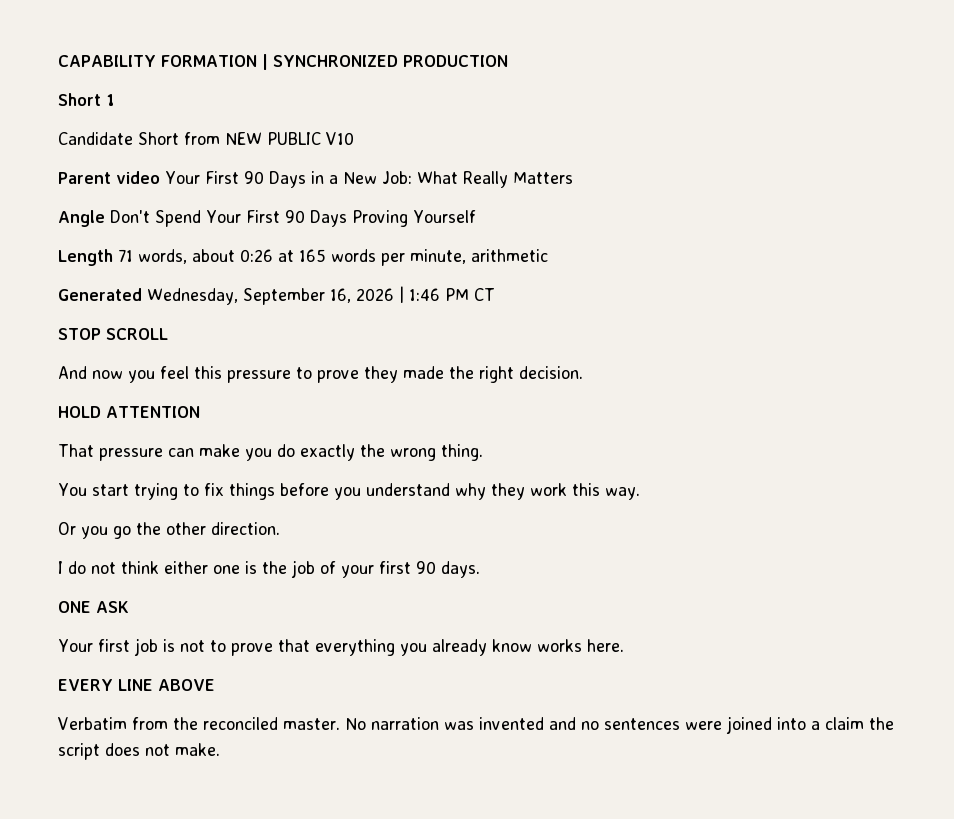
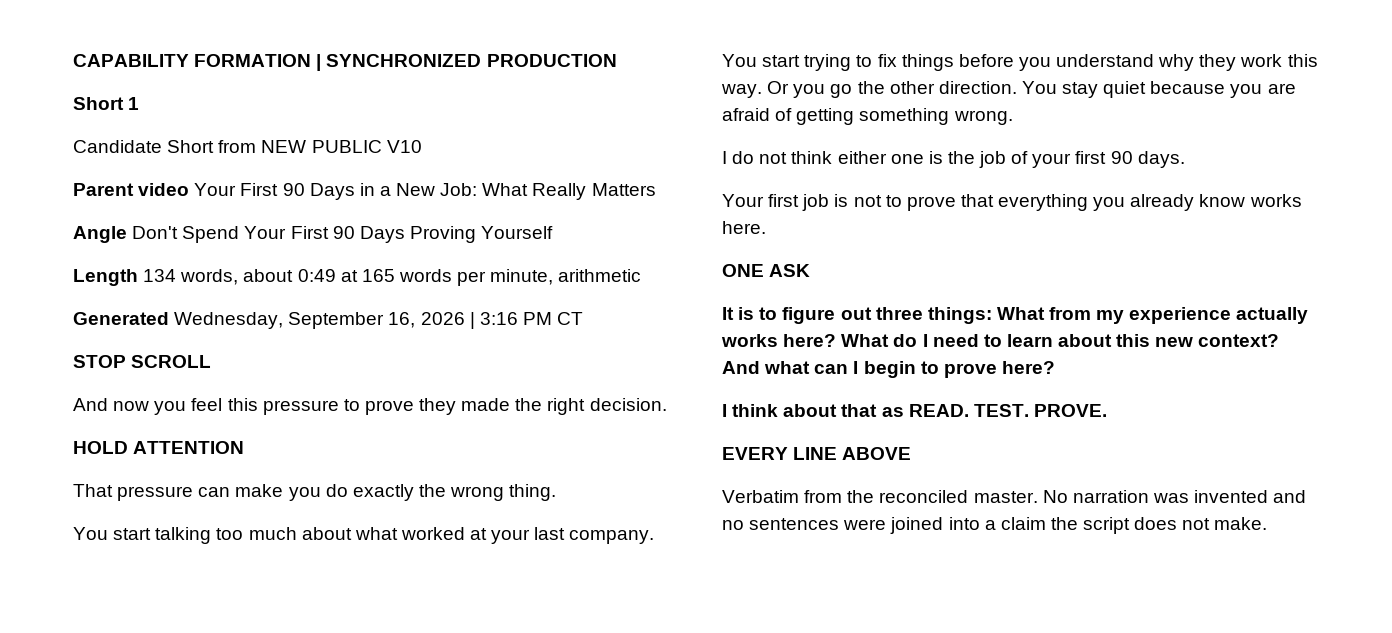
[118,249,133,262] 71 -> [143,269,177,282] 134
[240,249,273,262] 0:26 -> [297,269,336,282] 0:49
[409,288,440,301] 1:46 -> [479,312,518,325] 3:16
(129, 490) none -> [155,527,655,544] [722,54,801,67] talking too much about what worked at your last company. You start
(640, 493) // -> (762, 91) none
(280, 528) none -> [1021,81,1296,98] [722,108,1013,125] You stay quiet because you are afraid of getting something wrong.
[58,601,129,613] // ONE ASK -> (1185, 159) none
(624, 645) none -> [722,264,811,277] [722,307,1309,324] [721,334,1280,347] [722,361,1055,378] [722,404,1107,417] // ONE ASK // It is to figure out three things: What from my experience actually works here? What do I need to learn about this new context? And what can I begin to prove here? // I think about that as READ. TEST. PROVE.

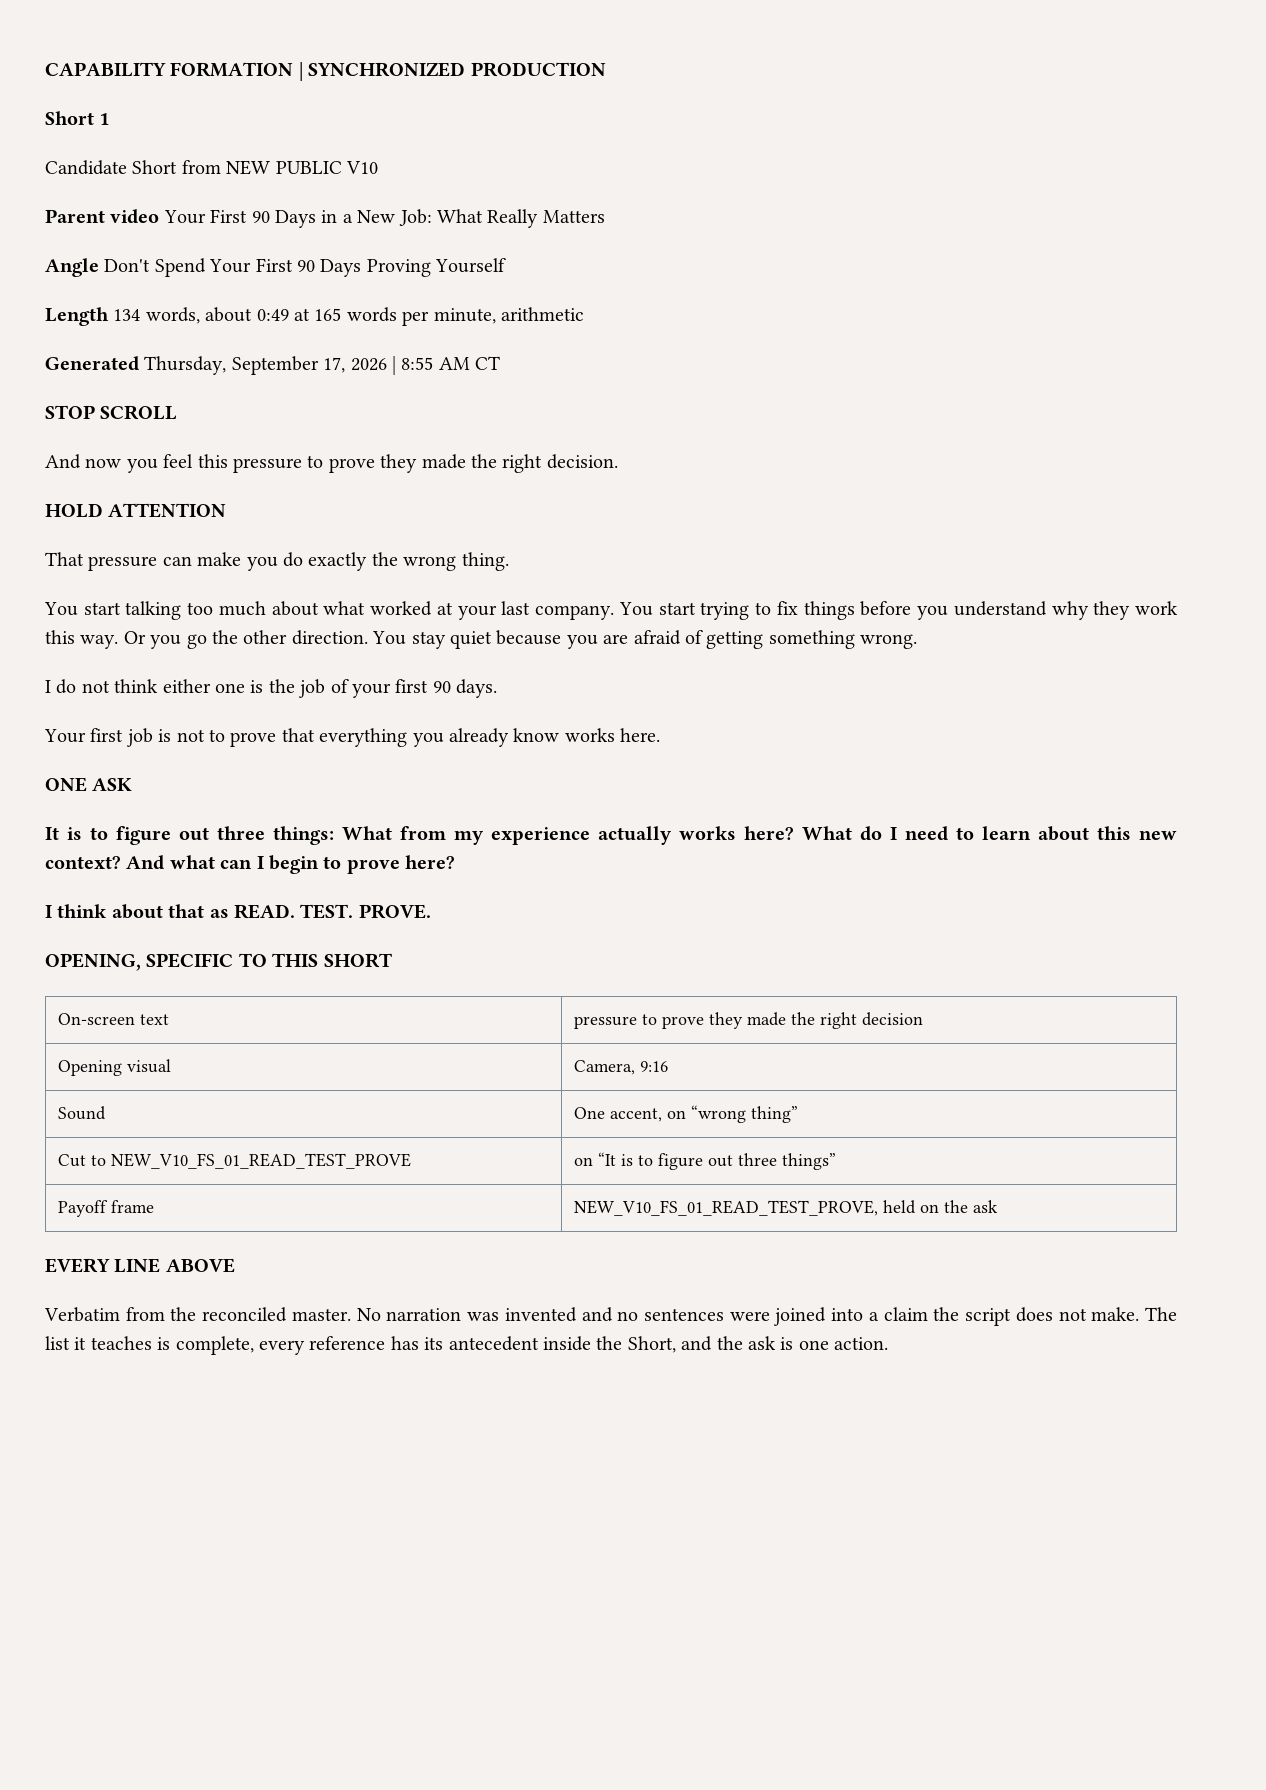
[174,312,552,329] Wednesday, September 16, 2026 | 3:16 PM -> [144,356,470,375] Thursday, September 17, 2026 | 8:55 AM
(1107, 410) none -> [45,953,392,971] [58,1013,170,1025] [574,1012,924,1029] [58,1059,172,1076] [574,1060,669,1075] [58,1106,107,1120] [574,1105,799,1123] [58,1153,412,1169] [574,1152,837,1170] [58,1200,155,1217] [574,1200,999,1216] // OPENING, SPECIFIC TO THIS SHORT // On-screen text | pressure to prove they made the right decision // Opening visual | Camera, 9:16 // Sound | One accent, on “wrong thing” // Cut to NEW_V10_FS_01_READ_TEST_PROVE | on “It is to figure out three things” // Payoff frame | NEW_V10_FS_01_READ_TEST_PROVE, held on the ask
(1268, 523) none -> [1145,1307,1178,1321] [45,1336,889,1355] The list it teaches is complete, every reference has its antecedent inside the Short, and the ask is one action.

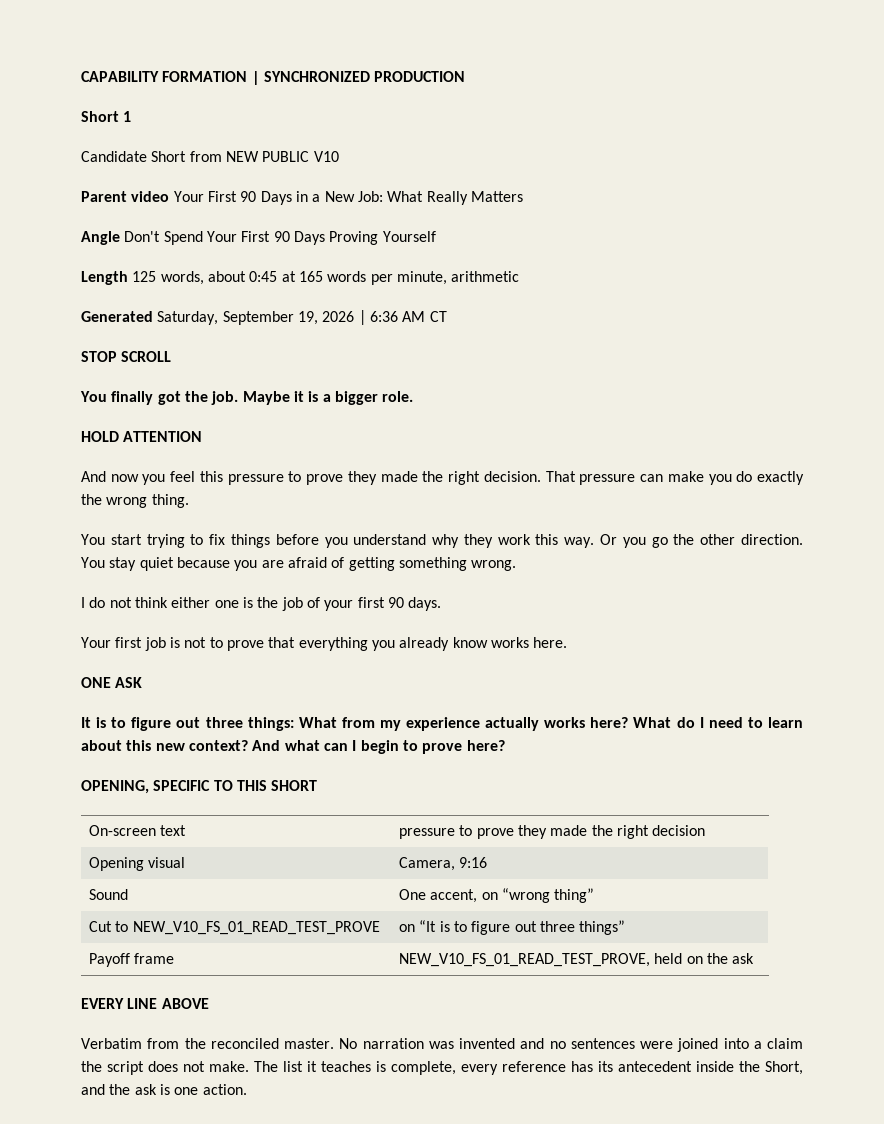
[113,309,141,321] 134 -> [132,271,157,282] 125
[256,309,289,321] 0:49 -> [249,271,278,282] 0:45
[144,356,346,375] Thursday, September 17, -> [157,311,318,325] Saturday, September 19,
[401,357,434,370] 8:55 -> [369,311,398,322] 6:36
(178, 412) none -> [80,391,414,405] [81,431,203,442] // You finally got the job. Maybe it is a bigger role. // HOLD ATTENTION
[45,503,227,518] // HOLD ATTENTION // -> (541, 476) none
[125,601,696,620] talking too much about what worked at your last company. You start -> (142, 539) none
[45,904,431,919] // I think about that as READ. TEST. PROVE. -> (505, 745) none

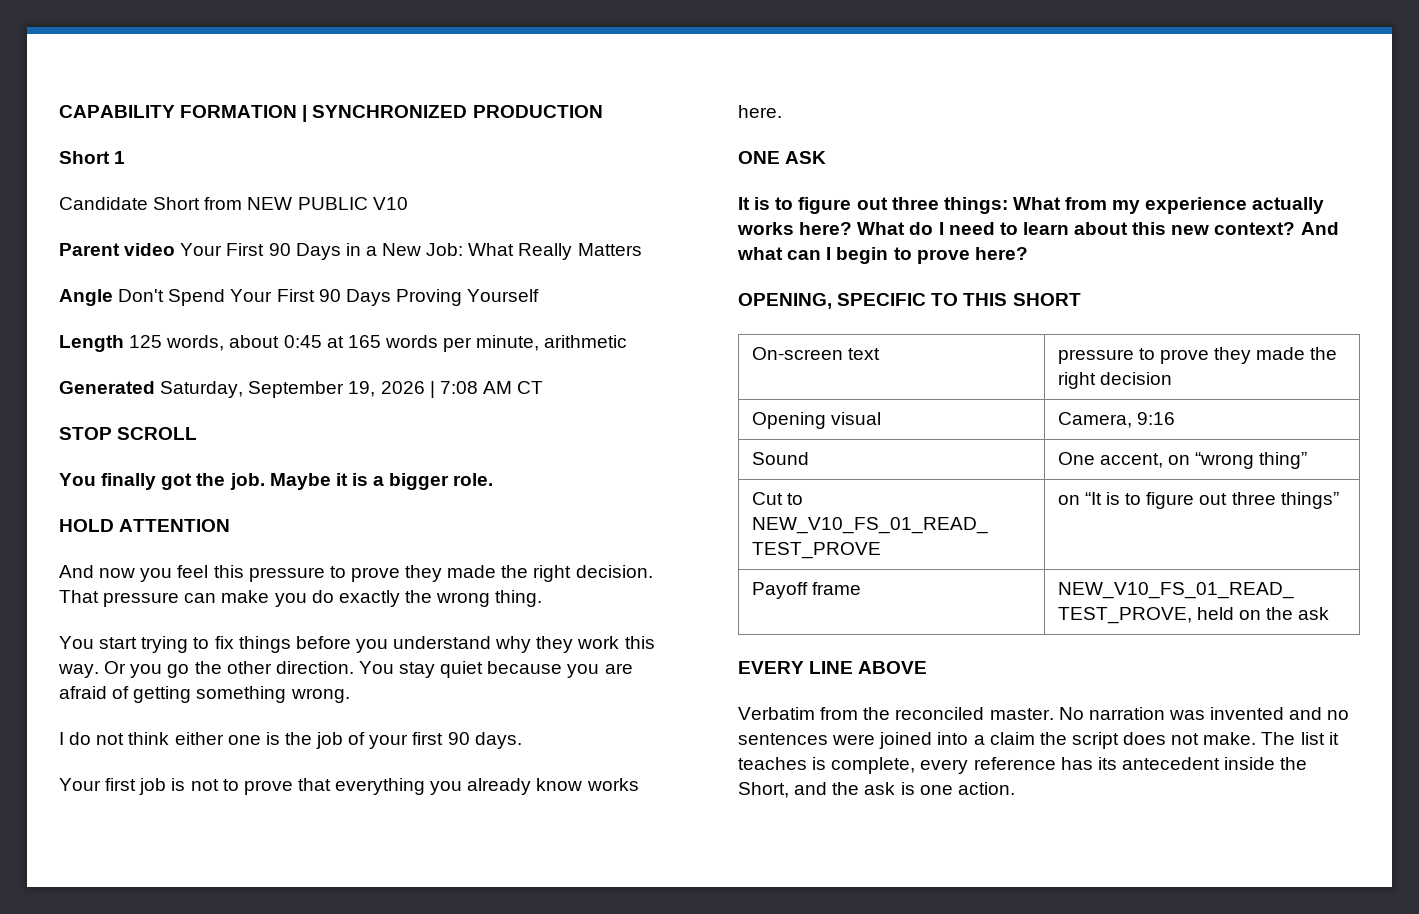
[369,311,398,322] 6:36 -> [439,381,478,394] 7:08

